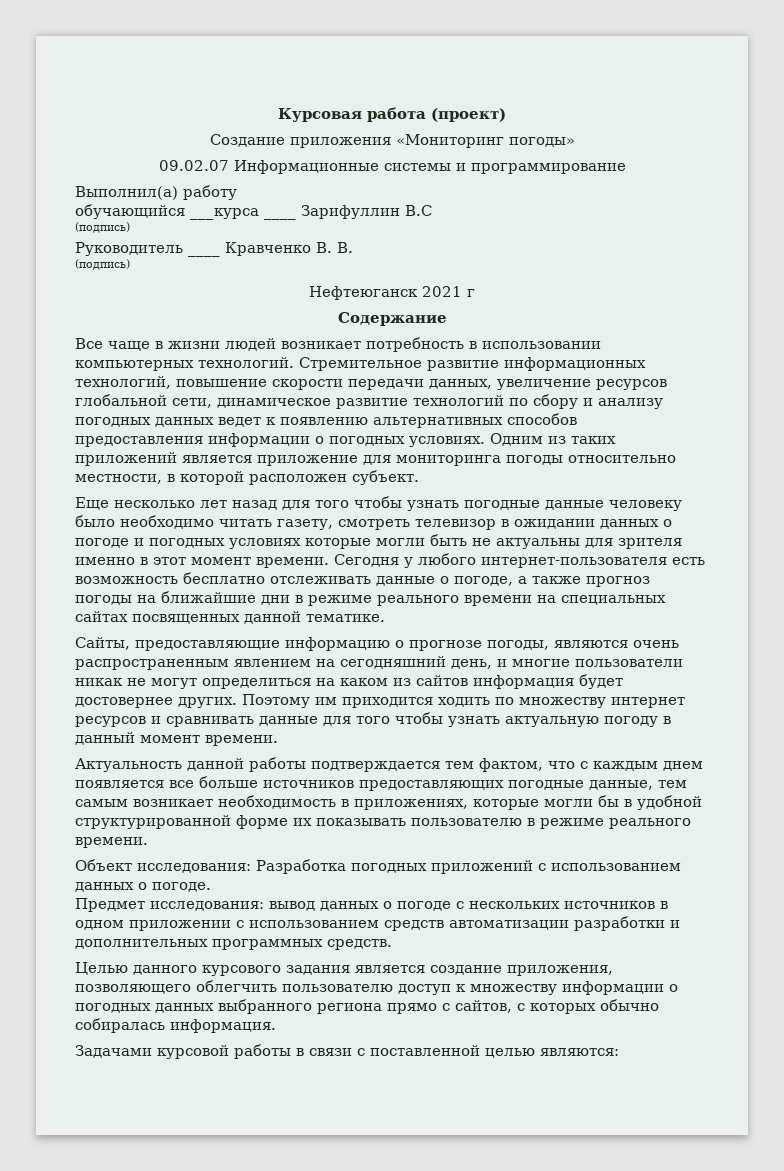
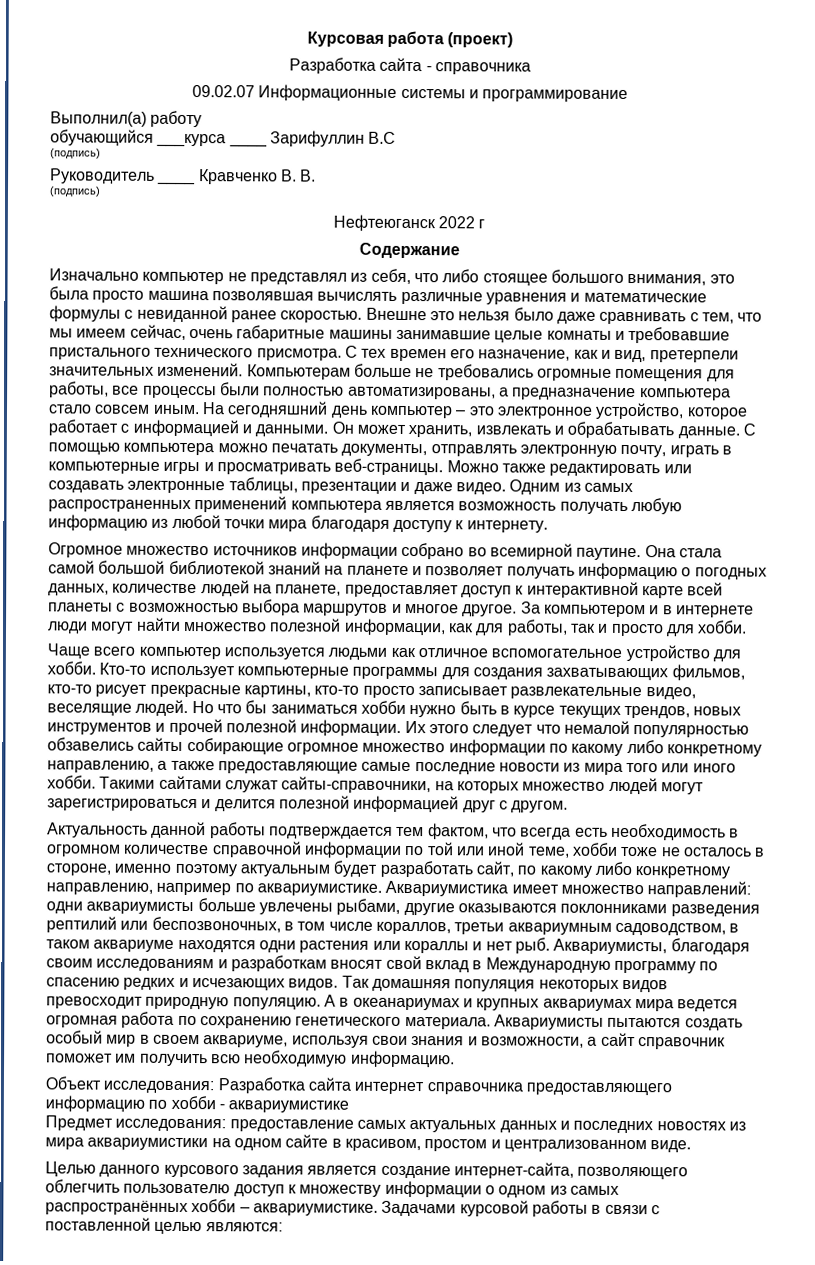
[209,134,575,148] Создание приложения «Мониторинг погоды» -> [289,57,531,75] Разработка сайта - справочника
[422,286,462,297] 2021 -> [438,216,475,229] 2022
[75,337,601,352] [75,357,646,371] [75,376,667,390] [75,394,663,409] [75,413,577,428] [75,433,616,447] [75,452,676,466] [75,470,419,485] [75,496,682,511] [75,515,672,530] [75,534,682,549] [75,553,705,568] [75,572,650,587] [75,591,666,606] [75,611,385,624] [75,637,679,651] [75,656,683,670] [75,674,623,689] [75,694,685,708] [75,712,671,727] [75,732,278,746] Все чаще в жизни людей возникает потребность в использовании компьютерных технологий. Стремительное развитие информационных технологий, повышение скорости передачи данных, увеличение ресурсов глобальной сети, динамическое развитие технологий по сбору и анализу погодных данных ведет к появлению альтернативных способов предоставления информации о погодных условиях. Одним из таких приложений является приложение для мониторинга погоды относительно местности, в которой расположен субъект. // Еще несколько лет назад для того чтобы узнать погодные данные человеку было необходимо читать газету, смотреть телевизор в ожидании данных о погоде и погодных условиях которые могли быть не актуальны для зрителя именно в этот момент времени. Сегодня у любого интернет-пользователя есть возможность бесплатно отслеживать данные о погоде, а также прогноз погоды на ближайшие дни в режиме реального времени на специальных сайтах посвященных данной тематике. // Сайты, предоставляющие информацию о прогнозе погоды, являются очень распространенным явлением на сегодняшний день, и многие пользователи никак не могут определиться на каком из сайтов информация будет достовернее других. Поэтому им приходится ходить по множеству интернет ресурсов и сравнивать данные для того чтобы узнать актуальную погоду в данный момент времени. -> [49,268,735,286] [49,286,707,305] [49,305,763,325] [49,324,731,344] [49,345,739,363] [49,362,735,382] [49,381,731,401] [48,401,748,420] [48,419,756,439] [48,442,732,458] [48,458,692,477] [48,477,633,495] [48,496,682,515] [48,514,548,533] [48,542,722,561] [48,560,767,580] [48,580,724,599] [48,599,754,618] [47,617,748,637] [47,643,741,662] [47,661,745,681] [47,684,696,700] [47,699,742,719] [47,718,750,738] [47,737,762,757] [47,760,736,775] [47,775,704,795] [47,795,569,813] Изначально компьютер не представлял из себя, что либо стоящее большого внимания, это была просто машина позволявшая вычислять различные уравнения и математические формулы с невиданной ранее скоростью. Внешне это нельзя было даже сравнивать с тем, что мы имеем сейчас, очень габаритные машины занимавшие целые комнаты и требовавшие пристального технического присмотра. С тех времен его назначение, как и вид, претерпели значительных изменений. Компьютерам больше не требовались огромные помещения для работы, все процессы были полностью автоматизированы, а предназначение компьютера стало совсем иным. На сегодняшний день компьютер – это электронное устройство, которое работает с информацией и данными. Он может хранить, извлекать и обрабатывать данные. С помощью компьютера можно печатать документы, отправлять электронную почту, играть в компьютерные игры и просматривать веб-страницы. Можно также редактировать или создавать электронные таблицы, презентации и даже видео. Одним из самых распространенных применений компьютера является возможность получать любую информацию из любой точки мира благодаря доступу к интернету. // Огромное множество источников информации собрано во всемирной паутине. Она стала самой большой библиотекой знаний на планете и позволяет получать информацию о погодных данных, количестве людей на планете, предоставляет доступ к интерактивной карте всей планеты с возможностью выбора маршрутов и многое другое. За компьютером и в интернете люди могут найти множество полезной информации, как для работы, так и просто для хобби. // Чаще всего компьютер используется людьми как отличное вспомогательное устройство для хобби. Кто-то использует компьютерные программы для создания захватывающих фильмов, кто-то рисует прекрасные картины, кто-то просто записывает развлекательные видео, веселящие людей. Но что бы заниматься хобби нужно быть в курсе текущих трендов, новых инструментов и прочей полезной информации. Их этого следует что немалой популярностью обзавелись сайты собирающие огромное множество информации по какому либо конкретному направлению, а также предоставляющие самые последние новости из мира того или иного хобби. Такими сайтами служат сайты-справочники, на которых множество людей могут зарегистрироваться и делится полезной информацией друг с другом.
[580,761,703,771] [75,776,687,791] [75,795,702,810] [75,815,691,829] [75,837,148,848] [75,859,681,874] [75,882,211,892] [75,898,668,912] [75,916,680,931] [75,939,392,950] с каждым днем появляется все больше источников предоставляющих погодные данные, тем самым возникает необходимость в приложениях, которые могли бы в удобной структурированной форме их показывать пользователю в режиме реального времени. // Объект исследования: Разработка погодных приложений с использованием данных о погоде. // Предмет исследования: вывод данных о погоде с нескольких источников в одном приложении с использованием средств автоматизации разработки и дополнительных программных средств. -> [520,823,740,841] [46,841,766,858] [46,860,731,879] [46,880,752,898] [46,898,760,917] [46,916,740,936] [46,937,750,955] [46,955,719,974] [46,975,668,993] [46,994,739,1012] [46,1011,743,1031] [46,1030,726,1050] [46,1050,455,1068] [45,1076,672,1096] [45,1095,350,1113] [45,1115,746,1134] [45,1134,692,1153] всегда есть необходимость в огромном количестве справочной информации по той или иной теме, хобби тоже не осталось в стороне, именно поэтому актуальным будет разработать сайт, по какому либо конкретному направлению, например по аквариумистике. Аквариумистика имеет множество направлений: одни аквариумисты больше увлечены рыбами, другие оказываются поклонниками разведения рептилий или беспозвоночных, в том числе кораллов, третьи аквариумным садоводством, в таком аквариуме находятся одни растения или кораллы и нет рыб. Аквариумисты, благодаря своим исследованиям и разработкам вносят свой вклад в Международную программу по спасению редких и исчезающих видов. Так домашняя популяция некоторых видов превосходит природную популяцию. А в океанариумах и крупных аквариумах мира ведется огромная работа по сохранению генетического материала. Аквариумисты пытаются создать особый мир в своем аквариуме, используя свои знания и возможности, а сайт справочник поможет им получить всю необходимую информацию. // Объект исследования: Разработка сайта интернет справочника предоставляющего информацию по хобби - аквариумистике // Предмет исследования: предоставление самых актуальных данных и последних новостях из мира аквариумистики на одном сайте в красивом, простом и централизованном виде.
[507,965,613,976] приложения, -> [453,1162,574,1179] интернет-сайта,
[75,999,659,1014] [75,1018,276,1033] погодных данных выбранного региона прямо с сайтов, с которых обычно собиралась информация. // -> [498,1185,619,1198] [45,1199,378,1216] одном из самых распространённых хобби – аквариумистике.

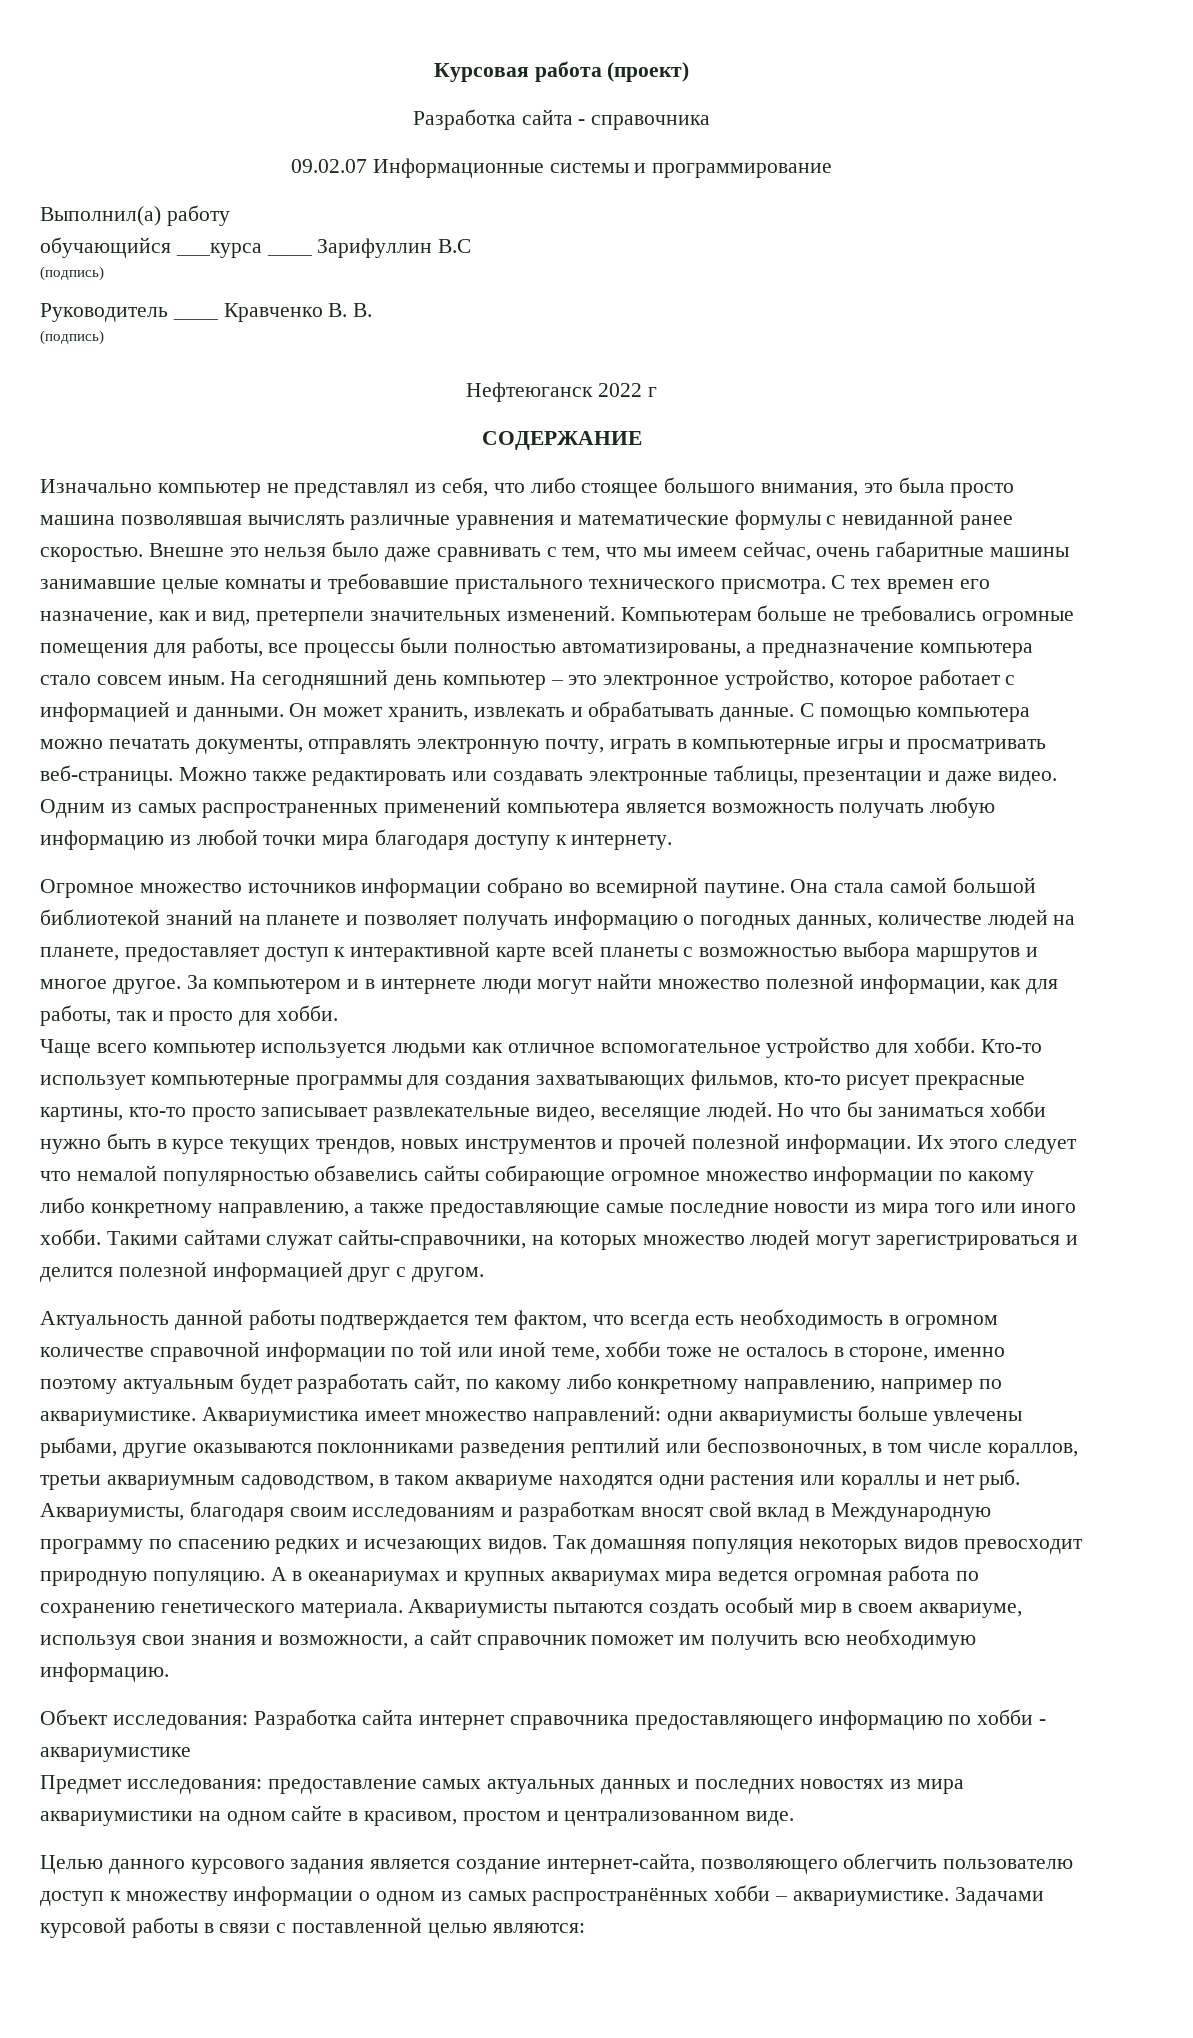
[358,242,460,259] Содержание -> [481,431,642,450] СОДЕРЖАНИЕ

